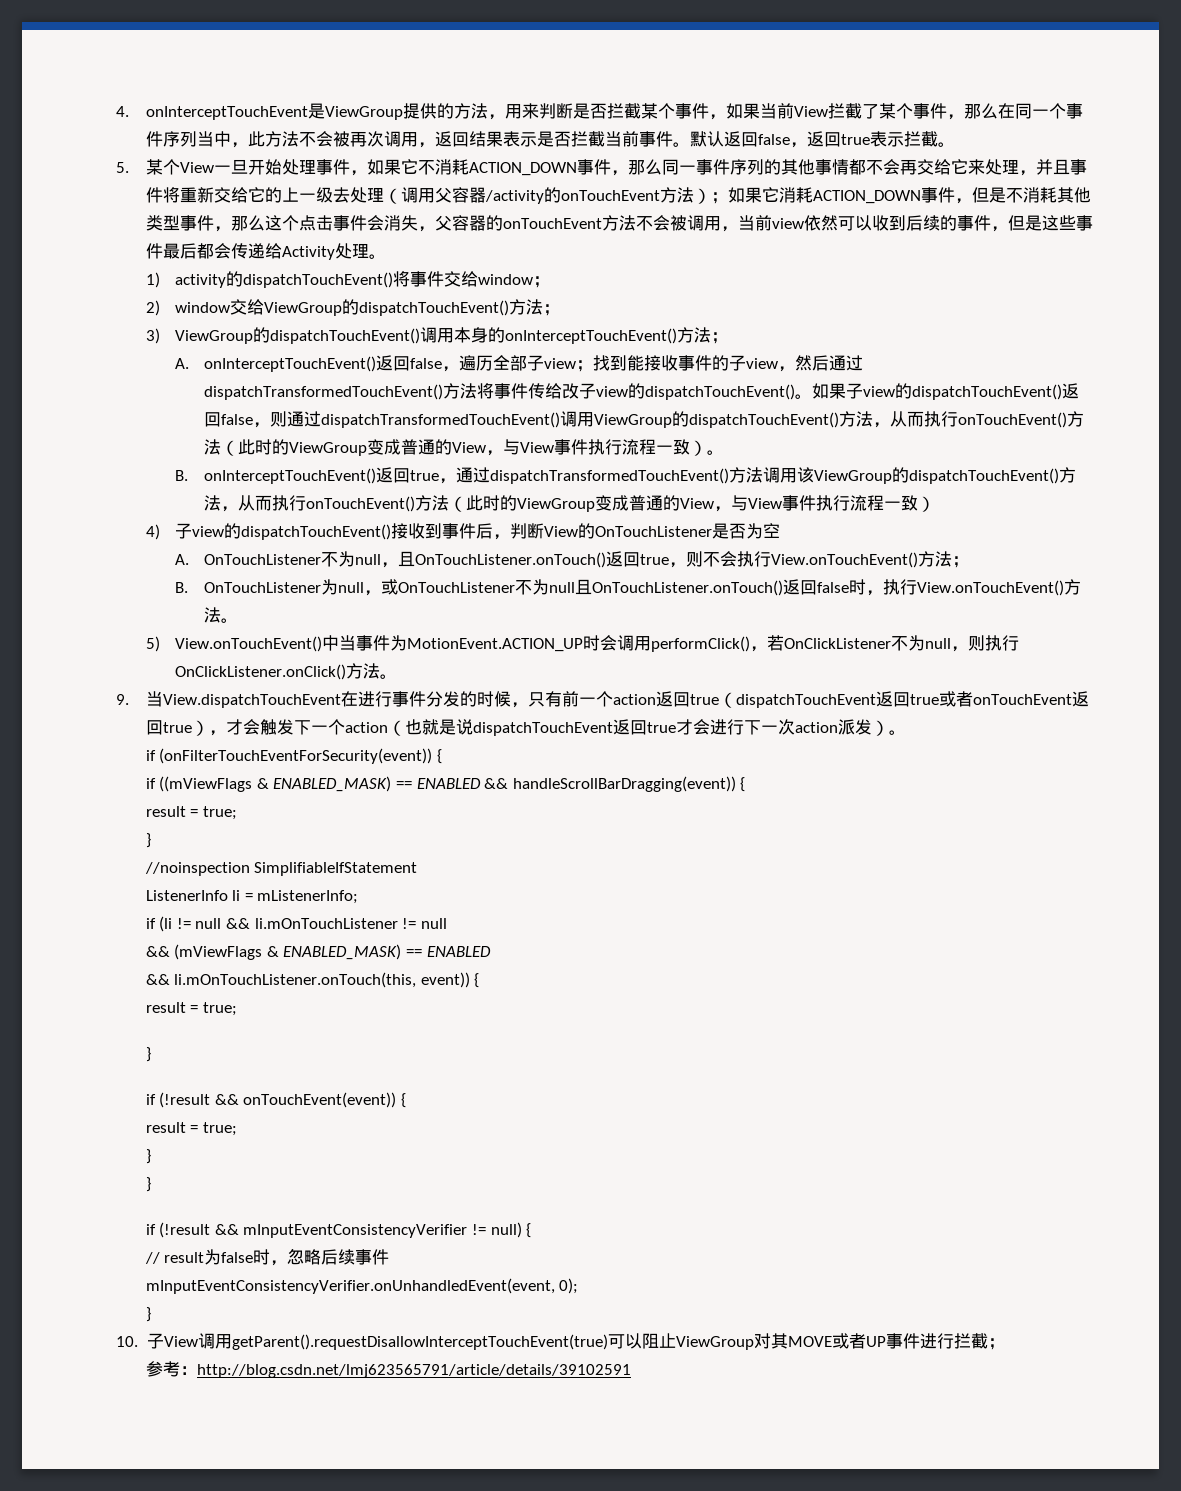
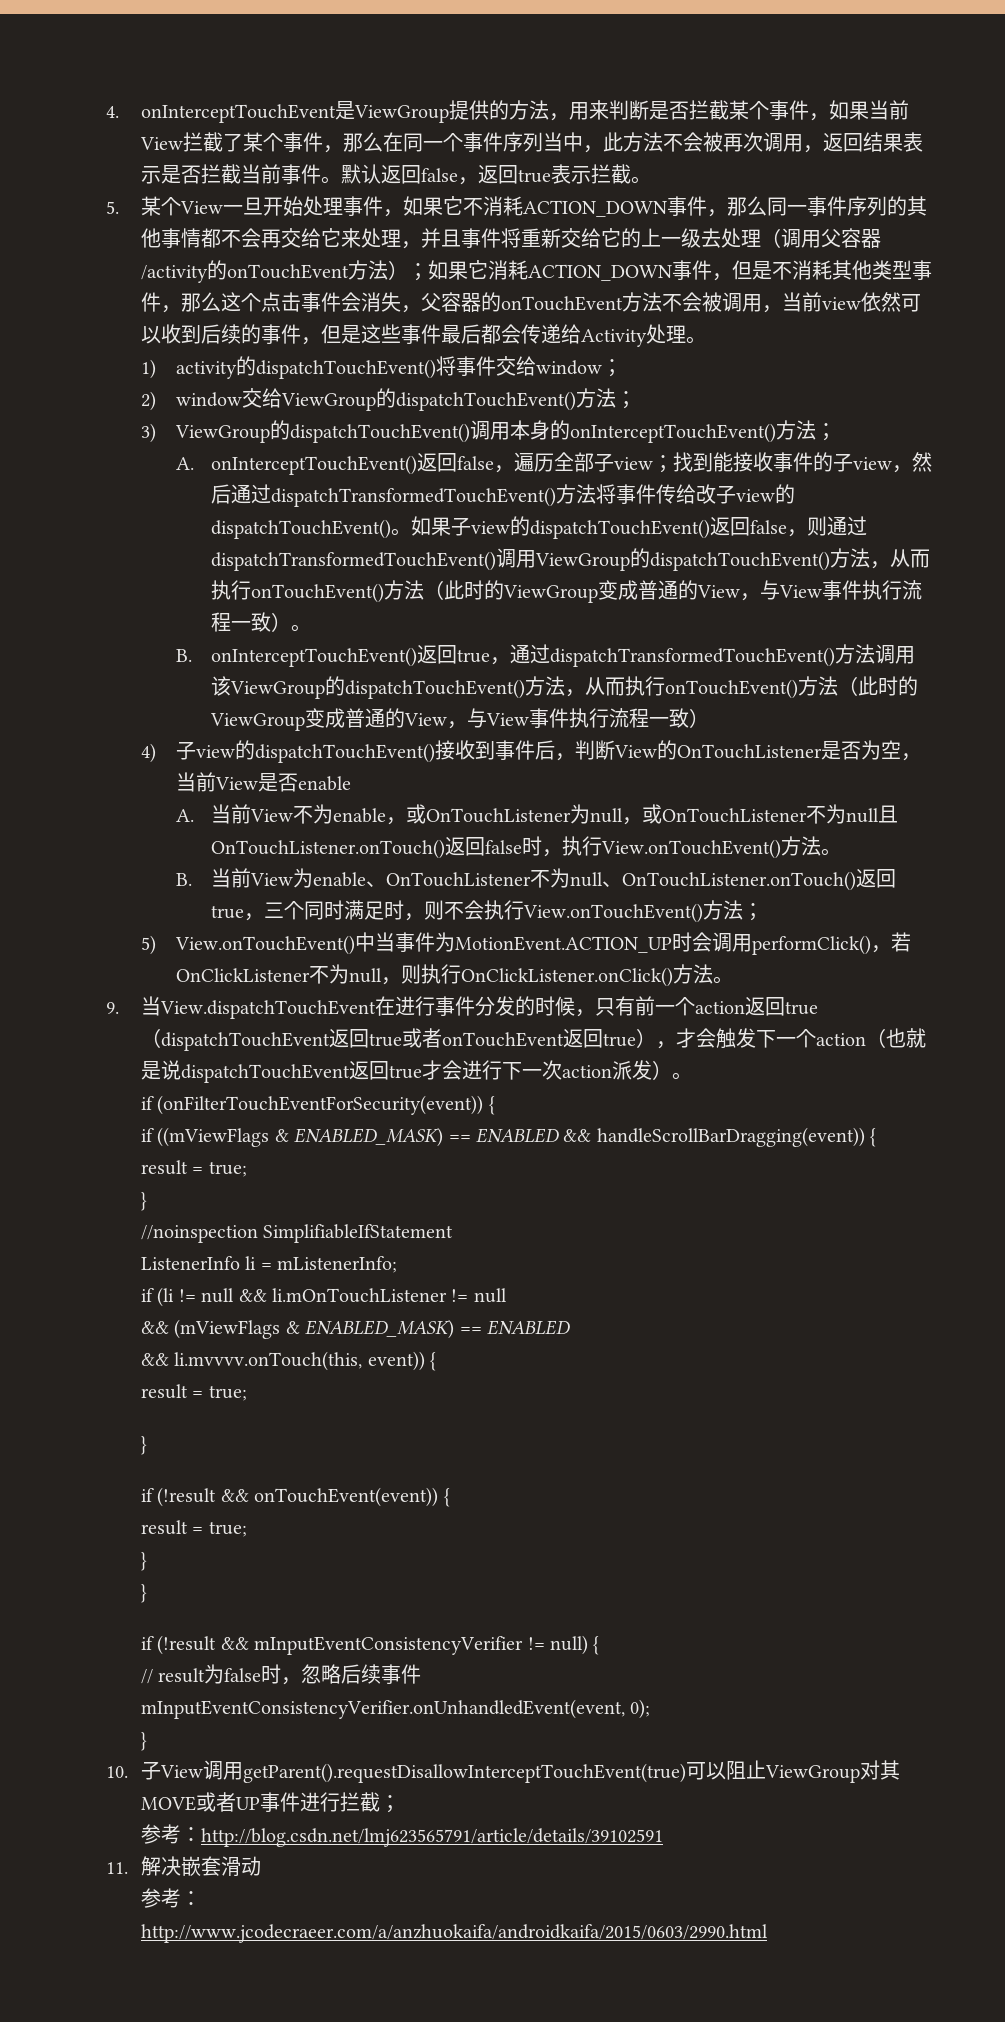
[174,551,970,568] [174,582,188,593] // A. OnTouchListener不为null，且OnTouchListener.onTouch()返回true，则不会执行View.onTouchEvent()方法； // B. -> [901,753,922,761] [176,772,352,792] [176,804,427,825] ，当前View是否enable // A.当前View不为enable，或
(239, 620) none -> [176,868,897,891] [211,900,764,923] // B.当前View为enable、OnTouchListener不为null、OnTouchListener.onTouch()返回true，三个同时满足时，则不会执行View.onTouchEvent()方法；
[174,972,417,988] li.mOnTouchListener.onTouch(this, -> [174,1351,363,1371] li.mvvvv.onTouch(this,
(631, 1371) none -> [106,1856,262,1876] [141,1888,202,1908] [141,1924,769,1943] // 11.解决嵌套滑动 // 参考： // http://www.jcodecraeer.com/a/anzhuokaifa/androidkaifa/2015/0603/2990.html

